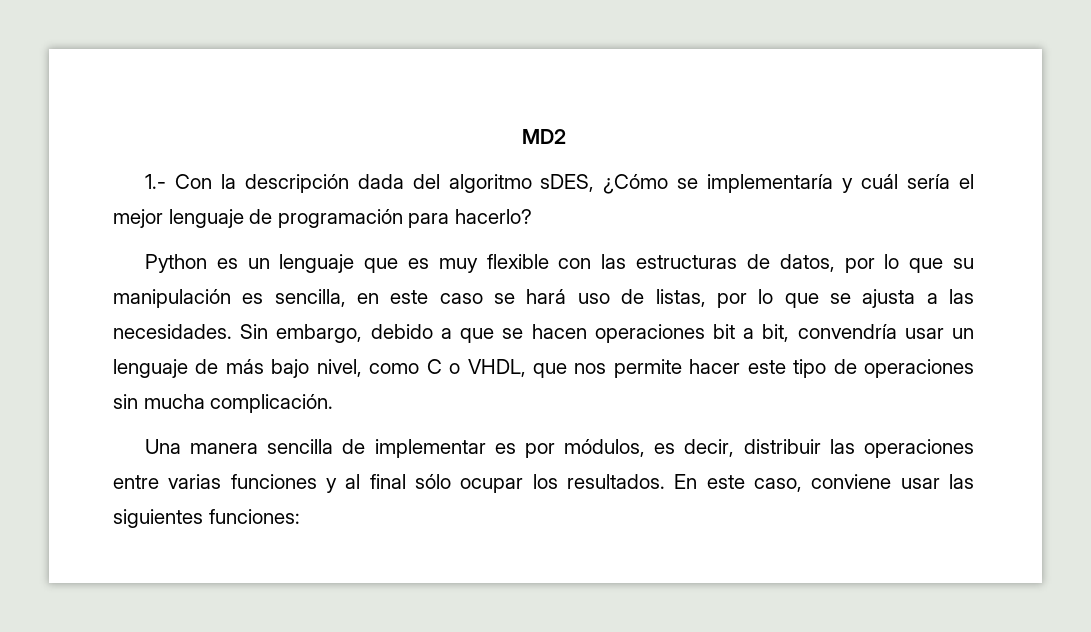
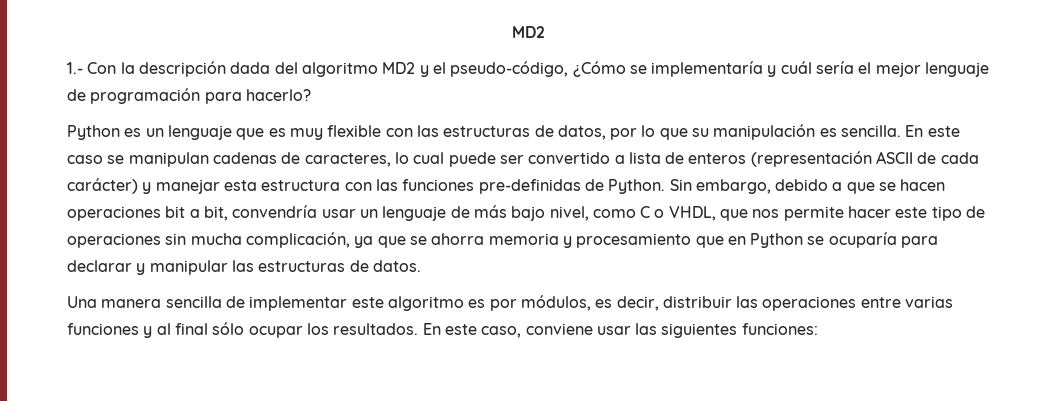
[540,174,595,192] sDES, -> [382,61,569,77] MD2 y el pseudo-código,
[274,289,380,307] sencilla, en -> [841,125,924,137] sencilla. En
[526,289,975,308] [113,324,232,339] hará uso de listas, por lo que se ajusta a las necesidades. -> [128,151,979,167] [67,178,666,194] manipulan cadenas de caracteres, lo cual puede ser convertido a lista de enteros (representación ASCII de cada carácter) y manejar esta estructura con las funciones pre-definidas de Python.
[210,394,334,413] complicación. -> [245,232,939,248] [67,260,421,275] complicación, ya que se ahorra memoria y procesamiento que en Python se ocuparía para declarar y manipular las estructuras de datos.
(486, 448) none -> [351,296,464,311] este algoritmo

